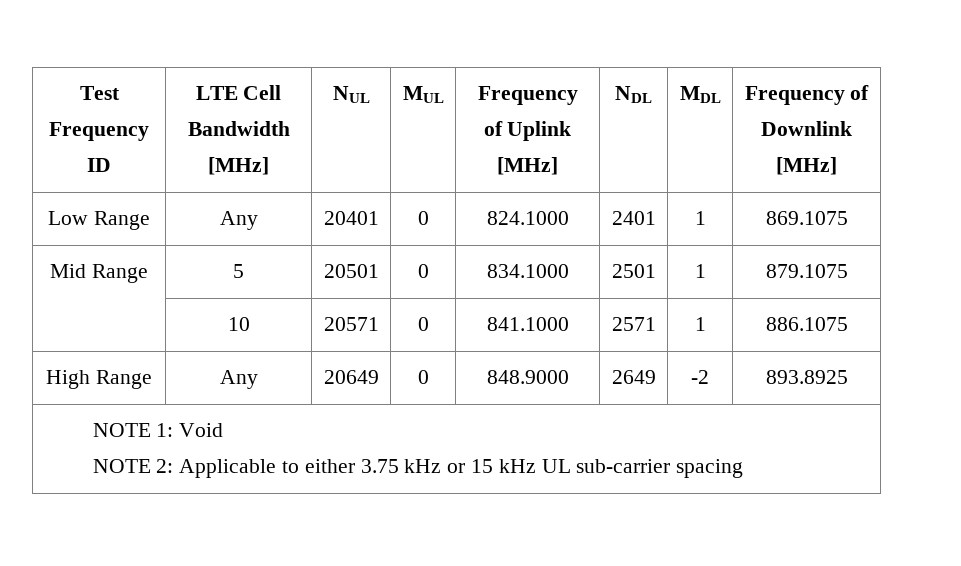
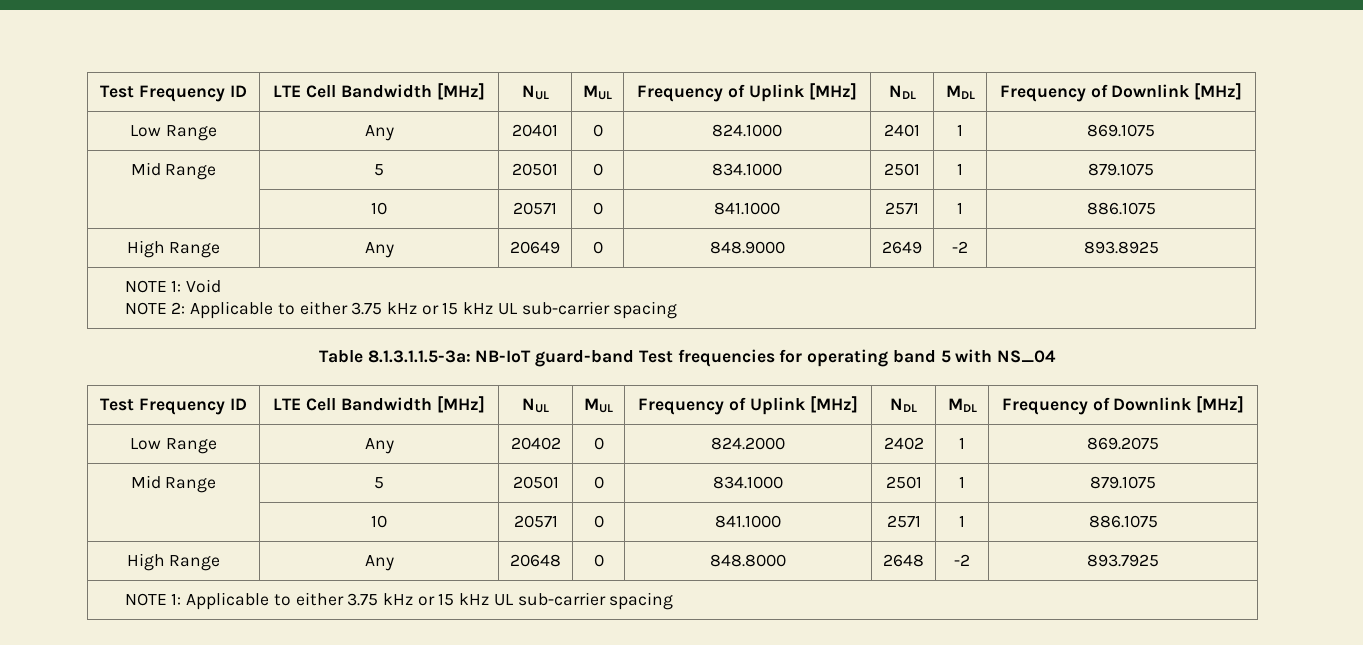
(744, 468) none -> [319,349,1056,367] [100,398,247,415] [273,396,485,413] [522,398,549,413] [584,398,613,413] [638,396,858,415] [890,398,917,412] [947,398,977,412] [1001,396,1245,415] [130,438,217,454] [364,438,394,454] [510,437,561,450] [593,437,604,450] [711,437,785,450] [883,437,924,450] [959,437,965,449] [1087,437,1159,450] [130,475,217,493] [374,477,384,489] [512,476,559,489] [593,476,604,489] [713,476,783,489] [885,476,922,489] [959,476,965,488] [1090,476,1156,489] [371,515,387,528] [513,515,558,528] [593,515,604,528] [715,515,781,528] [886,515,921,528] [959,515,965,527] [1088,515,1158,528] [126,553,221,571] [364,555,394,571] [510,554,561,567] [593,554,604,567] [710,554,786,567] [883,554,924,567] [954,554,970,566] [1087,554,1159,567] [124,592,674,610] // Table 8.1.3.1.1.5-3a: NB-IoT guard-band Test frequencies for operating band 5 with NS_04 // Test Frequency ID | LTE Cell Bandwidth [MHz] | NUL | MUL | Frequency of Uplink [MHz] | NDL | MDL | Frequency of Downlink [MHz] // Low Range | Any | 20402 | 0 | 824.2000 | 2402 | 1 | 869.2075 // Mid Range | 5 | 20501 | 0 | 834.1000 | 2501 | 1 | 879.1075 // | 10 | 20571 | 0 | 841.1000 | 2571 | 1 | 886.1075 // High Range | Any | 20648 | 0 | 848.8000 | 2648 | -2 | 893.7925 // NOTE 1: Applicable to either 3.75 kHz or 15 kHz UL sub-carrier spacing

